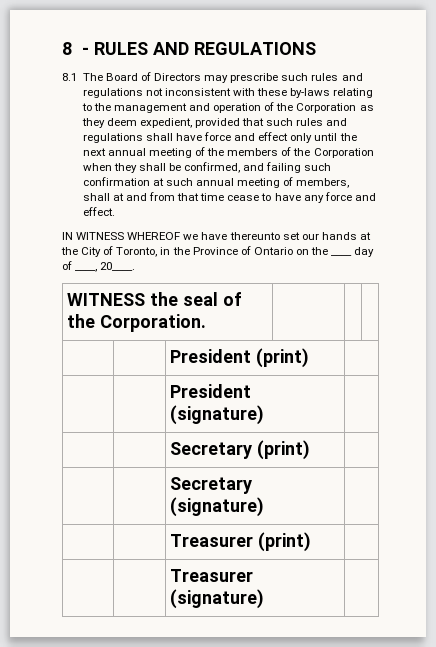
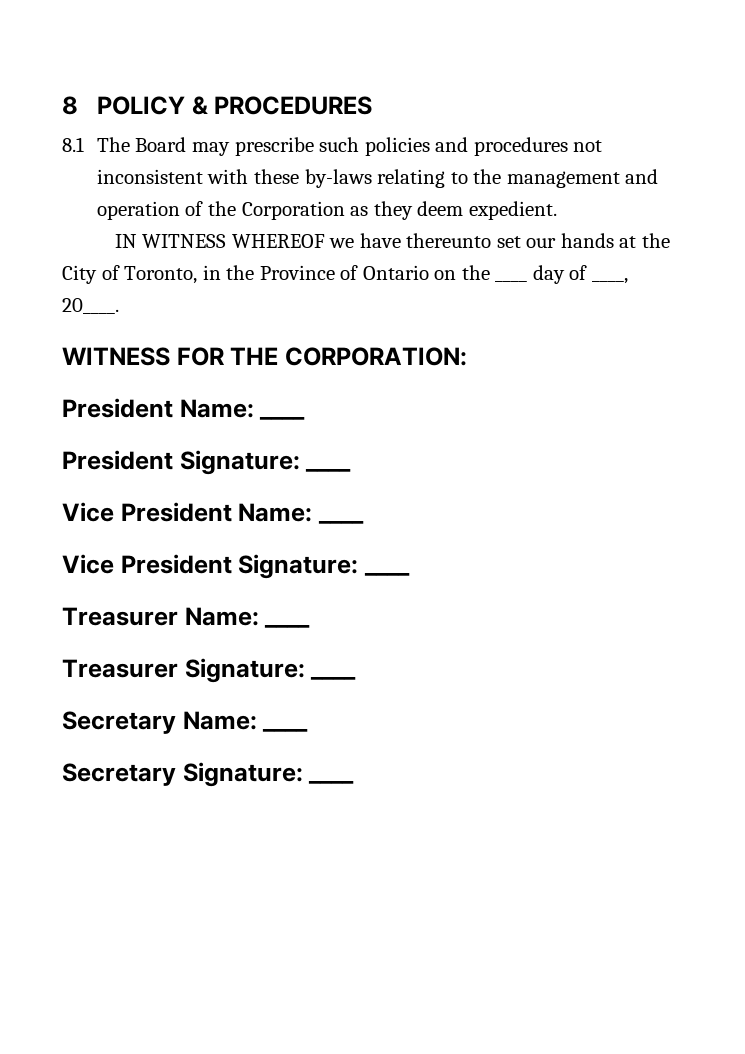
[82,42,316,55] - RULES AND REGULATIONS -> [96,96,373,115] POLICY & PROCEDURES
[140,72,202,81] of Directors -> (187, 144) none
[311,73,363,81] [82,88,143,98] rules and regulations -> [364,137,568,156] policies and procedures
[139,118,348,128] [82,132,357,143] [82,147,374,158] [82,162,332,173] [82,177,350,188] [82,192,376,203] [82,207,115,216] expedient, provided that such rules and regulations shall have force and effect only until the next annual meeting of the members of the Corporation when they shall be confirmed, and failing such confirmation at such annual meeting of members, shall at and from that time cease to have any force and effect. -> [468,201,557,220] expedient.
[67,292,242,306] [67,314,207,332] [170,348,310,368] [170,384,252,398] [170,405,265,425] [170,440,311,460] [170,477,253,494] [170,497,265,517] [170,532,312,552] [170,569,254,582] [170,589,265,609] // WITNESS the seal of the Corporation. | | | // | | President (print) | // | | President (signature) | // | | Secretary (print) | // | | Secretary (signature) | // | | Treasurer (print) | // | | Treasurer (signature) | -> [62,347,467,366] [62,398,306,420] [62,450,352,475] [62,502,364,524] [62,554,410,579] [62,607,311,628] [62,658,357,683] [62,711,309,734] [62,762,355,787] // WITNESS FOR THE CORPORATION: // President Name: ____ // President Signature: ____ // Vice President Name: ____ // Vice President Signature: ____ // Treasurer Name: ____ // Treasurer Signature: ____ // Secretary Name: ____ // Secretary Signature: ____

